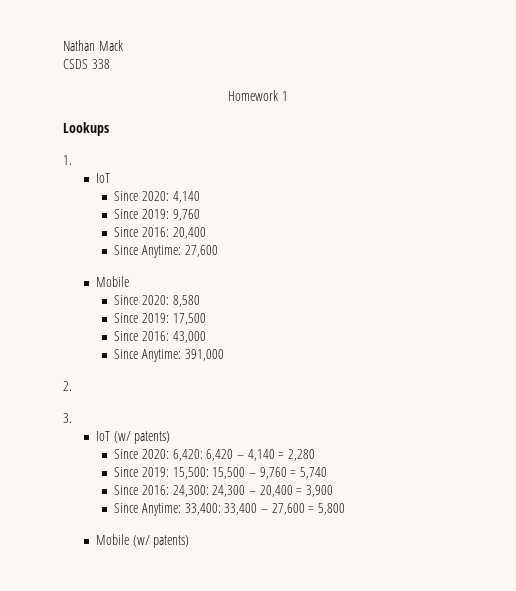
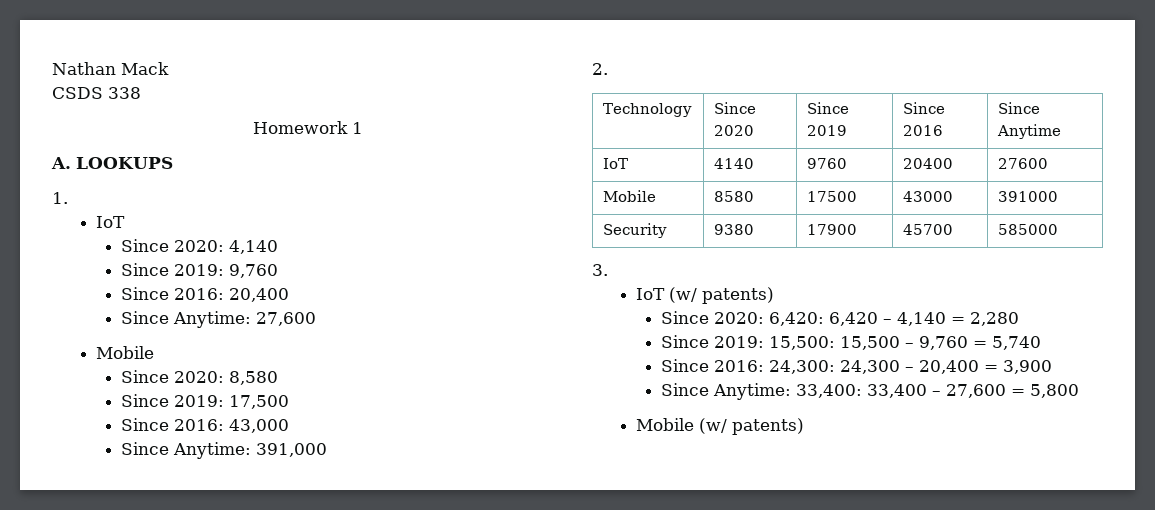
[63,122,109,136] Lookups -> [51,157,173,169] A. LOOKUPS
(72, 386) none -> [603,103,693,117] [714,102,757,114] [714,125,755,136] [807,102,850,114] [807,125,848,136] [903,102,946,114] [903,125,944,136] [998,102,1041,114] [997,124,1062,139] [603,158,629,169] [714,158,755,169] [807,158,848,169] [903,158,954,169] [998,158,1049,169] [603,190,657,202] [714,191,755,202] [807,191,858,202] [903,191,954,202] [998,191,1059,202] [603,223,668,238] [714,224,755,235] [807,224,858,235] [903,224,954,235] [998,224,1059,235] // Technology | Since 2020 | Since 2019 | Since 2016 | Since Anytime // IoT | 4140 | 9760 | 20400 | 27600 // Mobile | 8580 | 17500 | 43000 | 391000 // Security | 9380 | 17900 | 45700 | 585000

